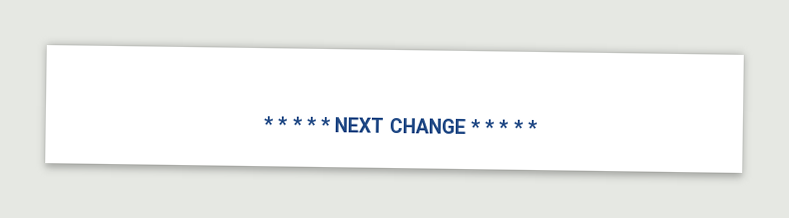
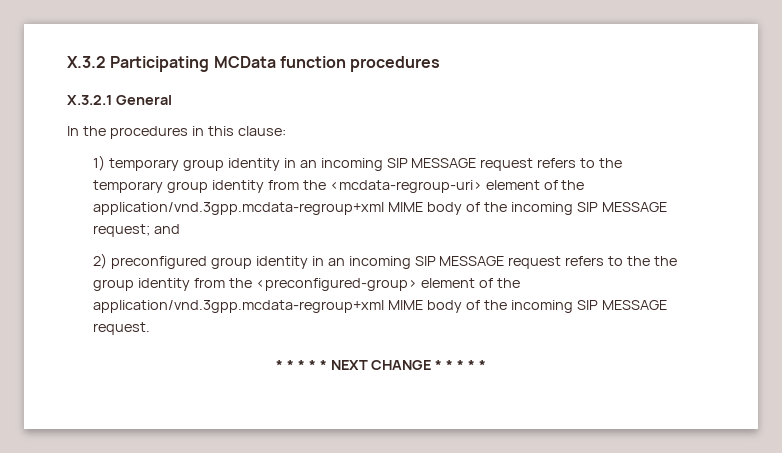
(263, 124) none -> [67,56,441,72] [67,95,172,105] [67,126,286,139] [93,155,623,171] [93,180,585,193] [93,202,667,215] [93,224,181,237] [93,253,678,269] [93,278,520,291] [93,300,667,313] [93,322,151,335] X.3.2 Participating MCData function procedures // X.3.2.1 General // In the procedures in this clause: // 1) temporary group identity in an incoming SIP MESSAGE request refers to the temporary group identity from the <mcdata-regroup-uri> element of the application/vnd.3gpp.mcdata-regroup+xml MIME body of the incoming SIP MESSAGE request; and // 2) preconfigured group identity in an incoming SIP MESSAGE request refers to the the group identity from the <preconfigured-group> element of the application/vnd.3gpp.mcdata-regroup+xml MIME body of the incoming SIP MESSAGE request. //

